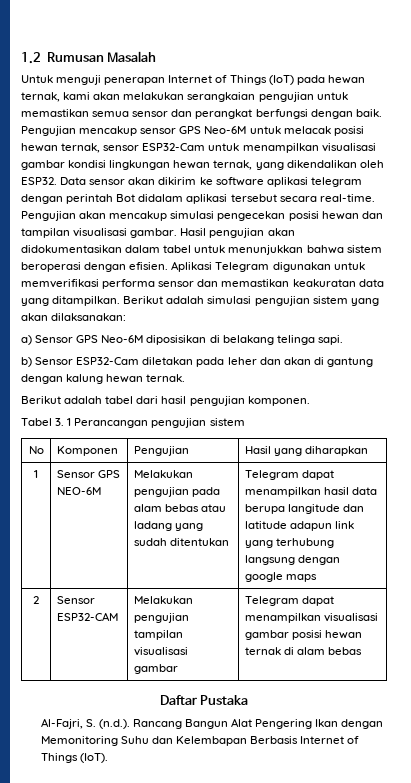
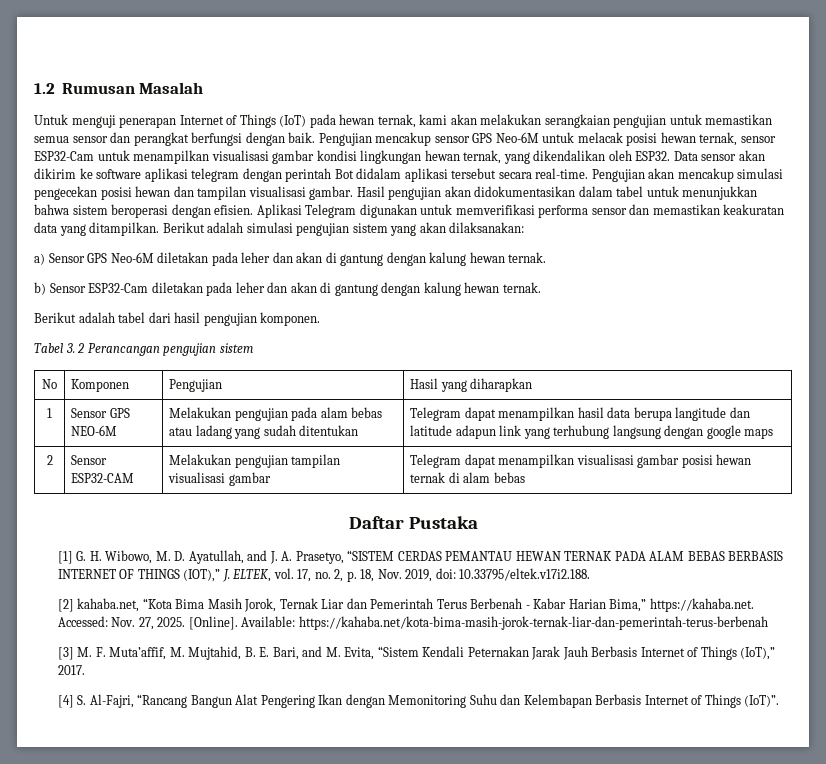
[146,335,343,345] diposisikan di belakang telinga sapi. -> [157,252,547,266] diletakan pada leher dan akan di gantung dengan kalung hewan ternak.
[67,418,72,426] 1 -> [77,343,85,353] 2
[40,718,182,729] Al-Fajri, S. (n.d.). Rancang -> [57,550,784,564] [57,568,591,582] [57,598,754,612] [57,616,768,630] [57,646,776,660] [57,665,85,675] [57,694,188,708] [1] G. H. Wibowo, M. D. Ayatullah, and J. A. Prasetyo, “SISTEM CERDAS PEMANTAU HEWAN TERNAK PADA ALAM BEBAS BERBASIS INTERNET OF THINGS (IOT),” J. ELTEK, vol. 17, no. 2, p. 18, Nov. 2019, doi: 10.33795/eltek.v17i2.188. // [2] kahaba.net, “Kota Bima Masih Jorok, Ternak Liar dan Pemerintah Terus Berbenah - Kabar Harian Bima,” https://kahaba.net. Accessed: Nov. 27, 2025. [Online]. Available: https://kahaba.net/kota-bima-masih-jorok-ternak-liar-dan-pemerintah-terus-berbenah // [3] M. F. Muta’affif, M. Mujtahid, B. E. Bari, and M. Evita, “Sistem Kendali Peternakan Jarak Jauh Berbasis Internet of Things (IoT),” 2017. // [4] S. Al-Fajri, “Rancang
[79,753,108,763] (IoT). -> [744,695,780,707] (IoT)”.

